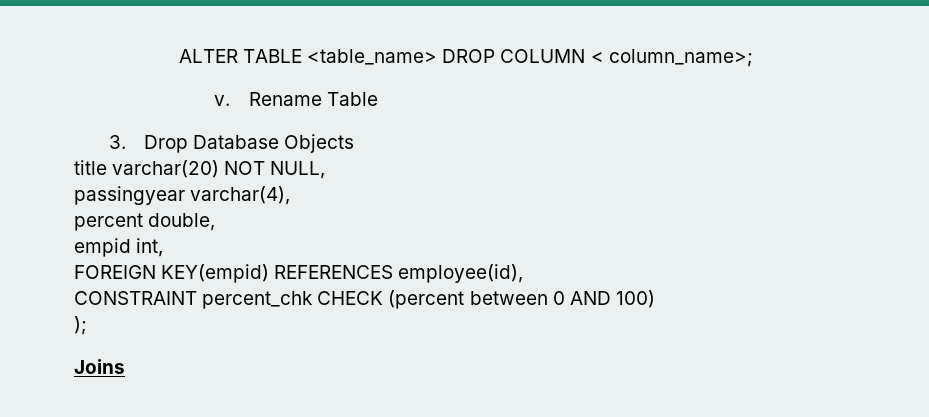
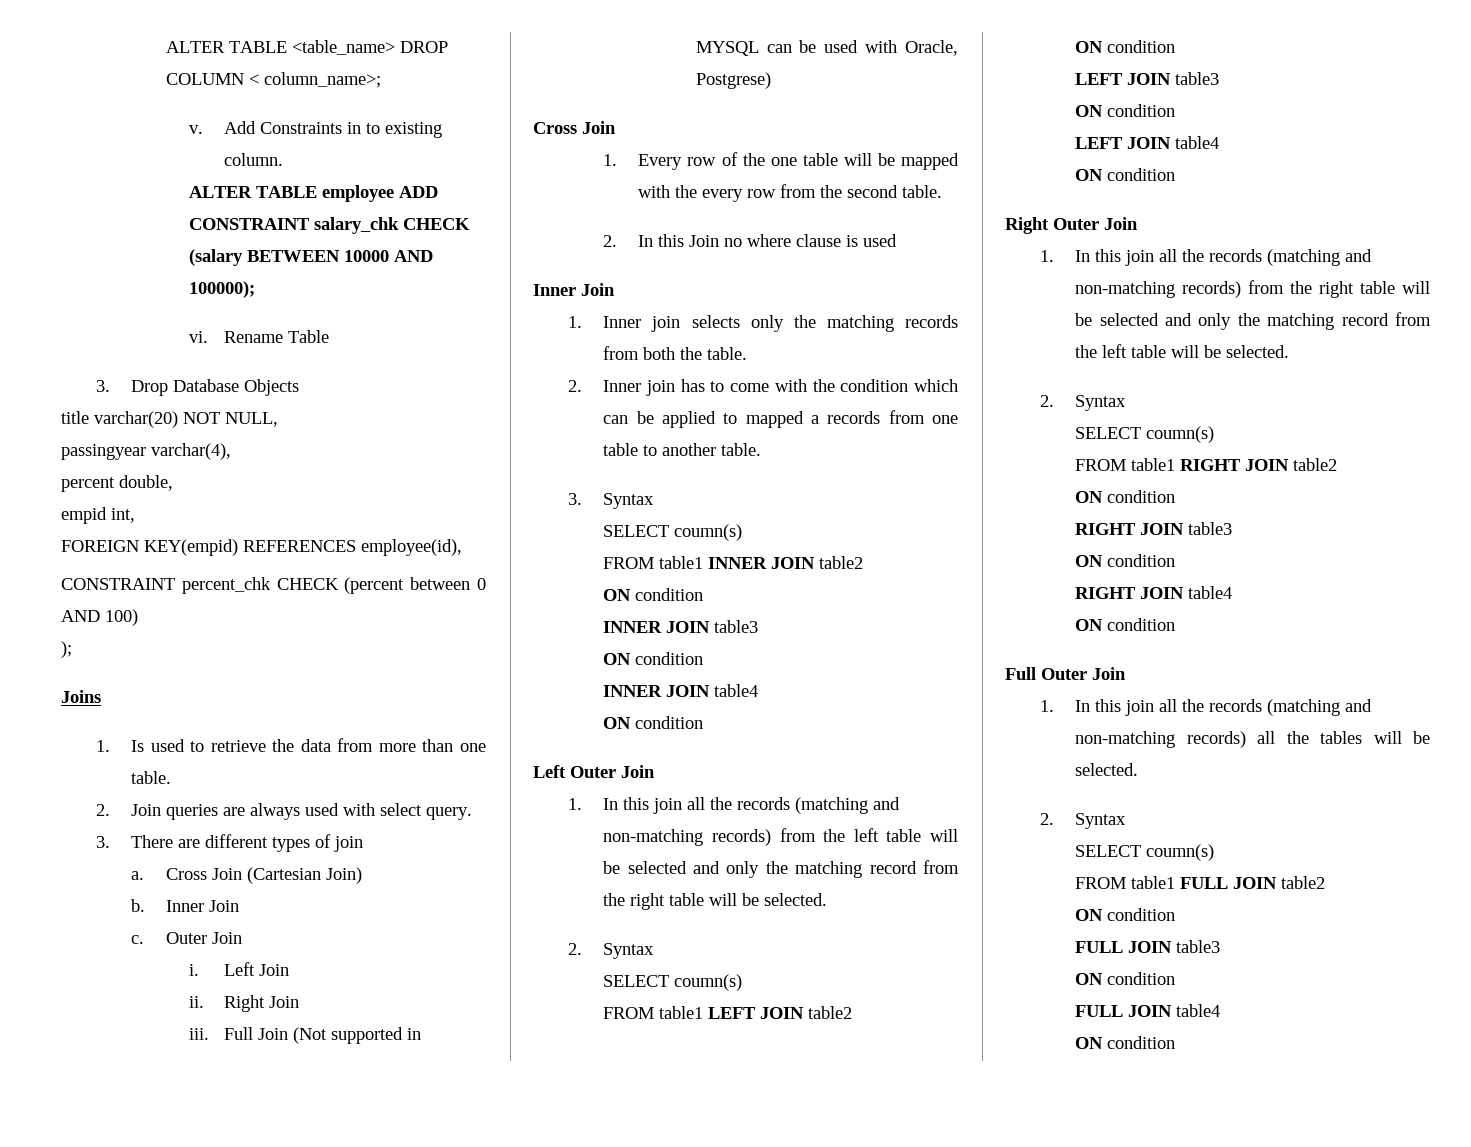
(230, 100) none -> [223,121,442,138] [223,153,283,166] [188,185,438,202] [188,217,470,234] [188,249,433,266] [188,281,255,298] [188,331,208,343] Add Constraints in to existing column. // ALTER TABLE employee ADD CONSTRAINT salary_chk CHECK (salary BETWEEN 10000 AND 100000); // vi.
(125, 366) none -> [96,738,486,752] [131,771,172,784] [96,803,473,820] [96,834,364,852] [131,867,363,884] [131,899,240,912] [131,932,243,944] [188,962,289,976] [188,995,299,1012] [188,1027,421,1044] [695,40,958,56] [695,72,771,89] [533,121,616,134] [603,152,959,170] [638,184,943,202] [603,234,898,247] [533,283,615,296] [568,315,958,332] [603,346,748,360] [568,379,958,396] [603,410,958,428] [603,443,762,456] [568,493,655,509] [603,524,743,541] [603,556,864,569] [603,588,704,601] [603,620,759,633] [603,652,704,665] [603,684,759,697] [603,716,704,729] [533,765,655,778] [568,797,901,814] [603,828,958,846] [603,860,959,878] [603,893,828,910] [568,943,655,959] [603,974,743,991] [603,1006,853,1019] [1075,40,1176,53] [1075,72,1220,85] [1075,104,1176,117] [1075,136,1220,149] [1075,168,1176,181] [1005,217,1138,234] [1040,249,1373,266] [1075,280,1430,298] [1075,312,1431,330] [1075,344,1290,358] [1040,395,1127,411] [1075,426,1215,443] [1075,458,1338,471] [1075,490,1176,503] [1075,522,1233,535] [1075,554,1176,567] [1075,586,1233,599] [1075,618,1176,631] [1005,667,1126,680] [1040,699,1373,716] [1075,731,1430,748] [1075,763,1139,776] [1040,813,1127,829] [1075,844,1215,861] [1075,876,1326,889] [1075,908,1176,921] [1075,940,1221,953] [1075,972,1176,985] [1075,1004,1221,1017] [1075,1036,1176,1049] // 1. Is used to retrieve the data from more than one table. // 2. Join queries are always used with select query. // 3. There are different types of join // a. Cross Join (Cartesian Join) // b. Inner Join // c. Outer Join // i. Left Join // ii. Right Join // iii. Full Join (Not supported in MYSQL can be used with Oracle, Postgrese) // Cross Join // 1. Every row of the one table will be mapped with the every row from the second table. // 2. In this Join no where clause is used // Inner Join // 1. Inner join selects only the matching records from both the table. // 2. Inner join has to come with the condition which can be applied to mapped a records from one table to another table. // 3. Syntax // SELECT coumn(s) // FROM table1 INNER JOIN table2 // ON condition // INNER JOIN table3 // ON condition // INNER JOIN table4 // ON condition // Left Outer Join // 1. In this join all the records (matching and non-matching records) from the left table will be selected and only the matching record from the right table will be selected. // 2. Syntax // SELECT coumn(s) // FROM table1 LEFT JOIN table2 // ON condition // LEFT JOIN table3 // ON condition // LEFT JOIN table4 // ON condition // Right Outer Join // 1. In this join all the records (matching and non-matching records) from the right table will be selected and only the matching record from the left table will be selected. // 2. Syntax // SELECT coumn(s) // FROM table1 RIGHT JOIN table2 // ON condition // RIGHT JOIN table3 // ON condition // RIGHT JOIN table4 // ON condition // Full Outer Join // 1. In this join all the records (matching and non-matching records) all the tables will be selected. // 2. Syntax // SELECT coumn(s) // FROM table1 FULL JOIN table2 // ON condition // FULL JOIN table3 // ON condition // FULL JOIN table4 // ON condition

